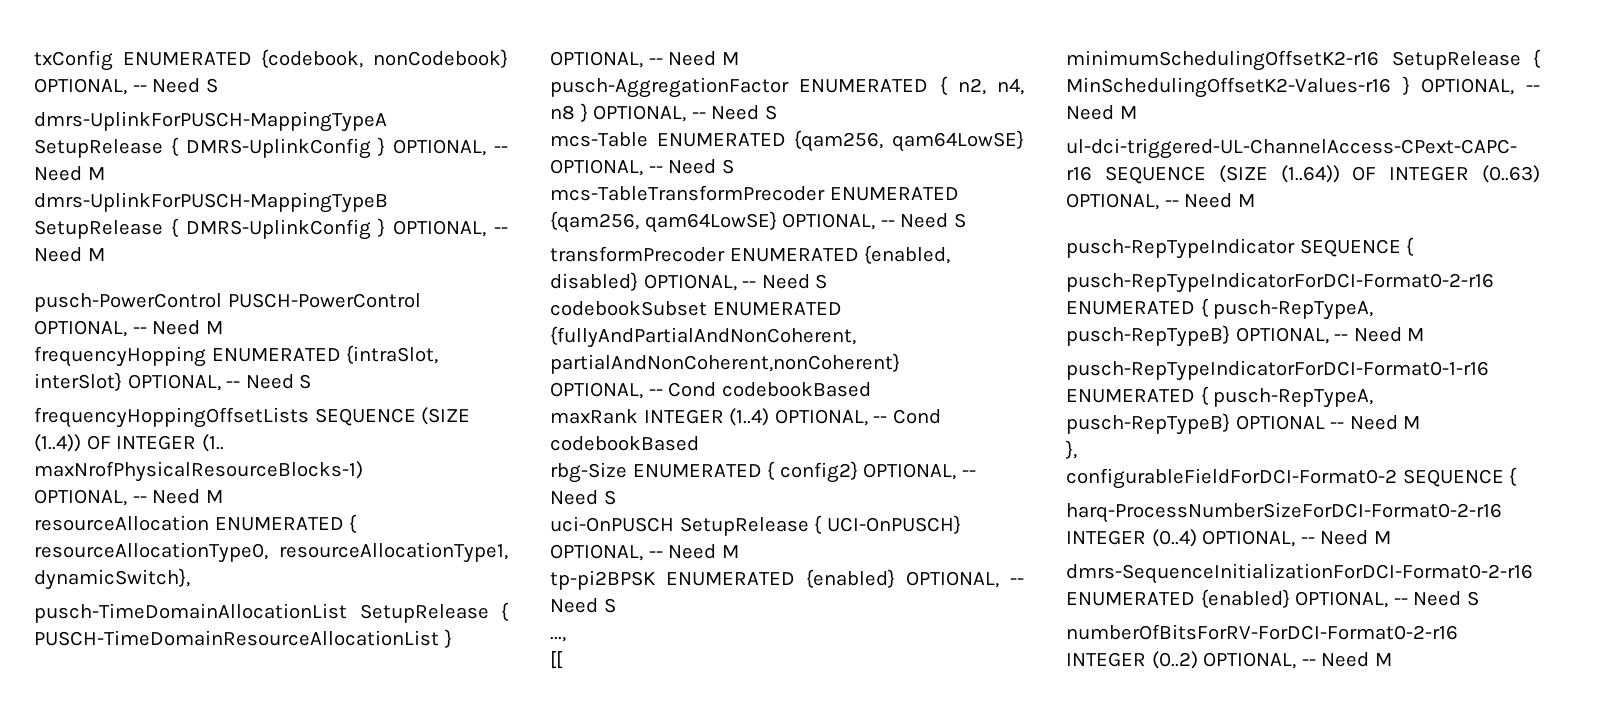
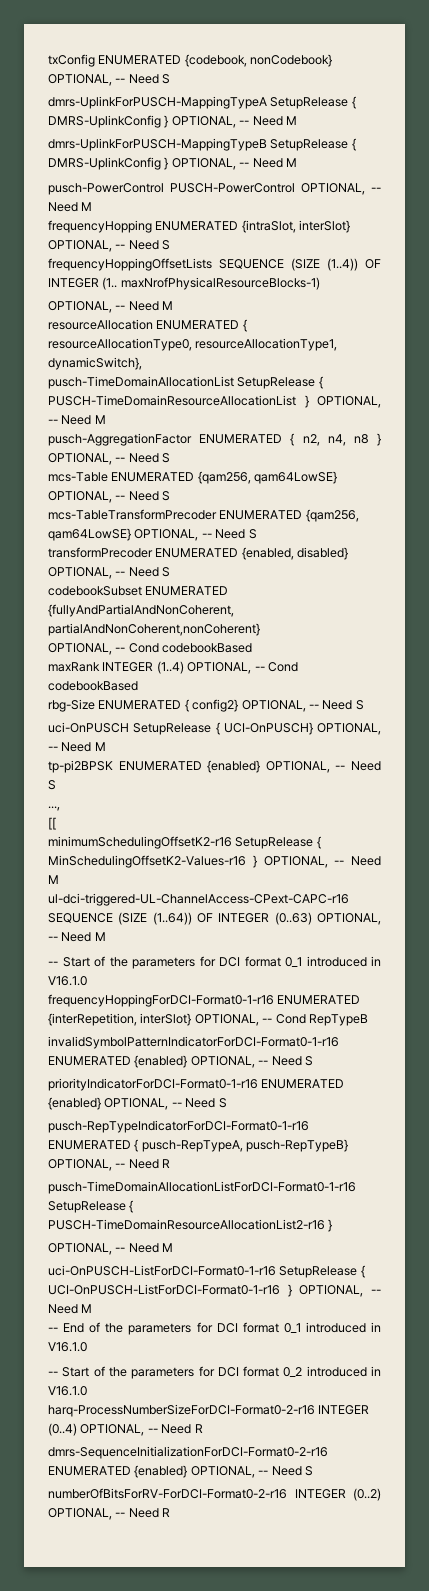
[1066,237,1414,259] [1066,272,1494,293] pusch-RepTypeIndicator SEQUENCE { // pusch-RepTypeIndicatorForDCI-Format0-2-r16 -> [48,956,381,969] [48,976,87,986] [48,994,361,1007] [48,1013,368,1026] [48,1036,339,1049] [48,1055,313,1068] [48,1078,345,1091] [48,1097,227,1110] [48,1120,309,1133] -- Start of the parameters for DCI format 0_1 introduced in V16.1.0 // frequencyHoppingForDCI-Format0-1-r16 ENUMERATED {interRepetition, interSlot} OPTIONAL, -- Cond RepTypeB // invalidSymbolPatternIndicatorForDCI-Format0-1-r16 ENUMERATED {enabled} OPTIONAL, -- Need S // priorityIndicatorForDCI-Format0-1-r16 ENUMERATED {enabled} OPTIONAL, -- Need S // pusch-RepTypeIndicatorForDCI-Format0-1-r16
[1407,328,1425,341] [1066,360,1489,381] [1066,386,1374,408] [1066,413,1421,435] [1066,440,1077,459] [1066,467,1517,489] M // pusch-RepTypeIndicatorForDCI-Format0-1-r16 ENUMERATED { pusch-RepTypeA, pusch-RepTypeB} OPTIONAL -- Need M // }, // configurableFieldForDCI-Format0-2 SEQUENCE { -> [162,1159,171,1168] [48,1181,356,1194] [48,1200,134,1213] [48,1219,333,1232] [48,1243,174,1255] [48,1265,365,1278] [48,1284,381,1297] [48,1304,93,1314] [48,1322,381,1335] [48,1342,87,1352] [48,1366,382,1379] [48,1386,87,1396] R // pusch-TimeDomainAllocationListForDCI-Format0-1-r16 SetupRelease { PUSCH-TimeDomainResourceAllocationList2-r16 } // OPTIONAL, -- Need M // uci-OnPUSCH-ListForDCI-Format0-1-r16 SetupRelease { UCI-OnPUSCH-ListForDCI-Format0-1-r16 } OPTIONAL, -- Need M // -- End of the parameters for DCI format 0_1 introduced in V16.1.0 // -- Start of the parameters for DCI format 0_2 introduced in V16.1.0
[1373,531,1391,544] M -> [194,1424,203,1433] R
[1374,653,1392,666] M -> [162,1508,171,1517] R

